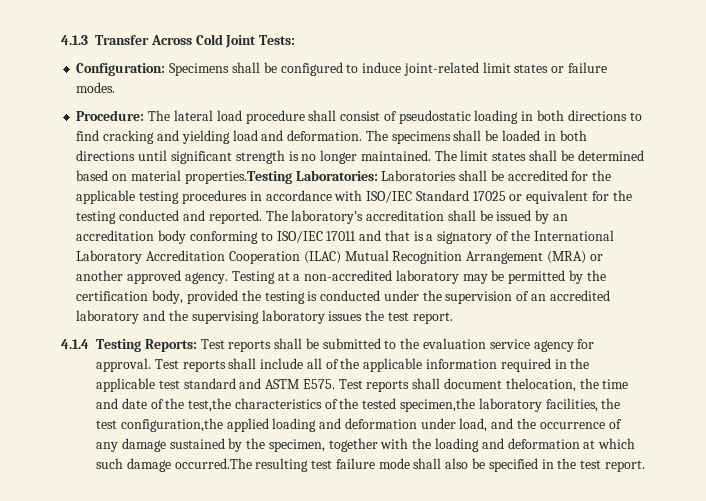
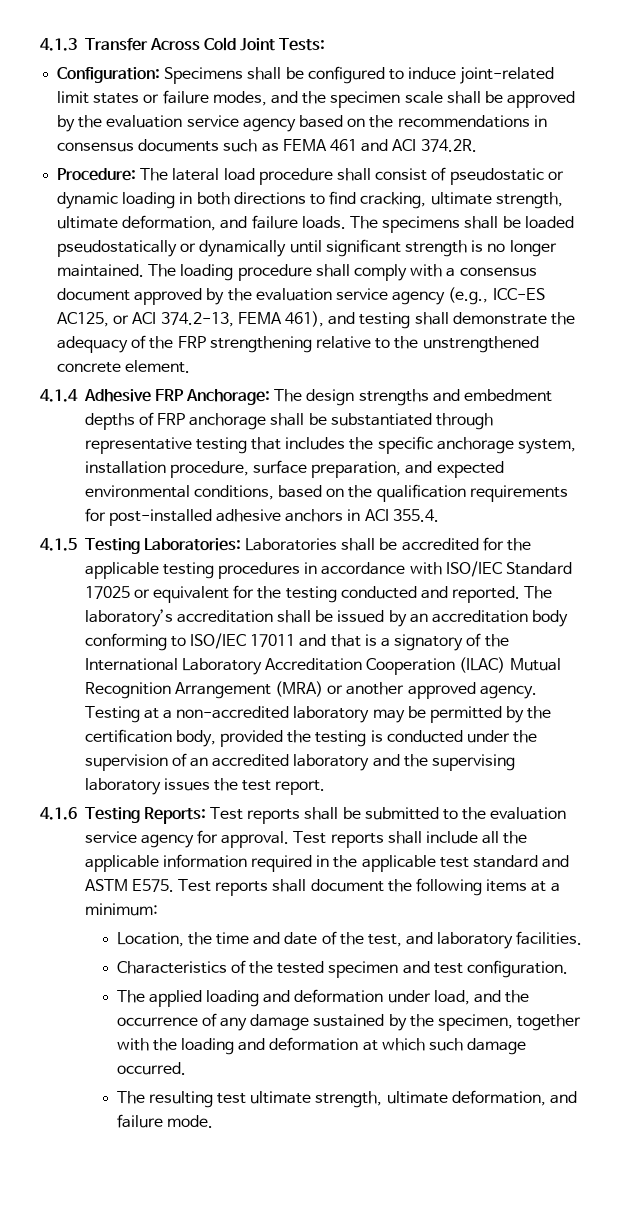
[76,82,116,93] modes. -> [212,91,576,108] [57,115,547,132] [57,139,477,152] modes, and the specimen scale shall be approved by the evaluation service agency based on the recommendations in consensus documents such as FEMA 461 and ACI 374.2R.
(471, 117) none -> [547,171,564,180] [57,192,119,209] or dynamic
[103,130,363,144] cracking and yielding load and deformation. -> [360,192,563,209] [57,215,346,231] cracking, ultimate strength, ultimate deformation, and failure loads.
[543,130,587,141] [76,150,136,161] in both directions -> [57,240,287,257] pseudostatically or dynamically
[460,150,644,161] [76,170,292,184] limit states shall be determined based on material properties.Testing -> [180,264,537,281] [57,287,545,305] [57,311,575,329] [57,335,539,353] [57,360,191,373] [40,389,553,406] [84,412,494,430] [84,436,577,454] [84,460,504,478] [84,484,568,502] [84,508,439,526] [40,538,140,554] loading procedure shall comply with a consensus document approved by the evaluation service agency (e.g., ICC-ES AC125, or ACI 374.2-13, FEMA 461), and testing shall demonstrate the adequacy of the FRP strengthening relative to the unstrengthened concrete element. // 4.1.4 Adhesive FRP Anchorage: The design strengths and embedment depths of FRP anchorage shall be substantiated through representative testing that includes the specific anchorage system, installation procedure, surface preparation, and expected environmental conditions, based on the qualification requirements for post-installed adhesive anchors in ACI 355.4. // 4.1.5 Testing
[61,339,89,349] 4.1.4 -> [40,807,77,820] 4.1.6
[325,359,339,369] of -> (500, 837) none
[505,378,576,392] thelocation, -> [387,878,560,896] [84,903,158,916] [116,932,184,947] the following items at a minimum: // Location,
[188,398,621,412] [96,418,223,432] test,the characteristics of the tested specimen,the laboratory facilities, the test configuration,the -> [367,931,583,949] [116,960,568,978] [116,990,145,1003] test, and laboratory facilities. // Characteristics of the tested specimen and test configuration. // The
[174,458,645,472] occurred.The resulting test failure mode shall also be specified in the test report. -> [116,1062,186,1075] [116,1090,577,1108] [116,1114,213,1128] occurred. // The resulting test ultimate strength, ultimate deformation, and failure mode.

